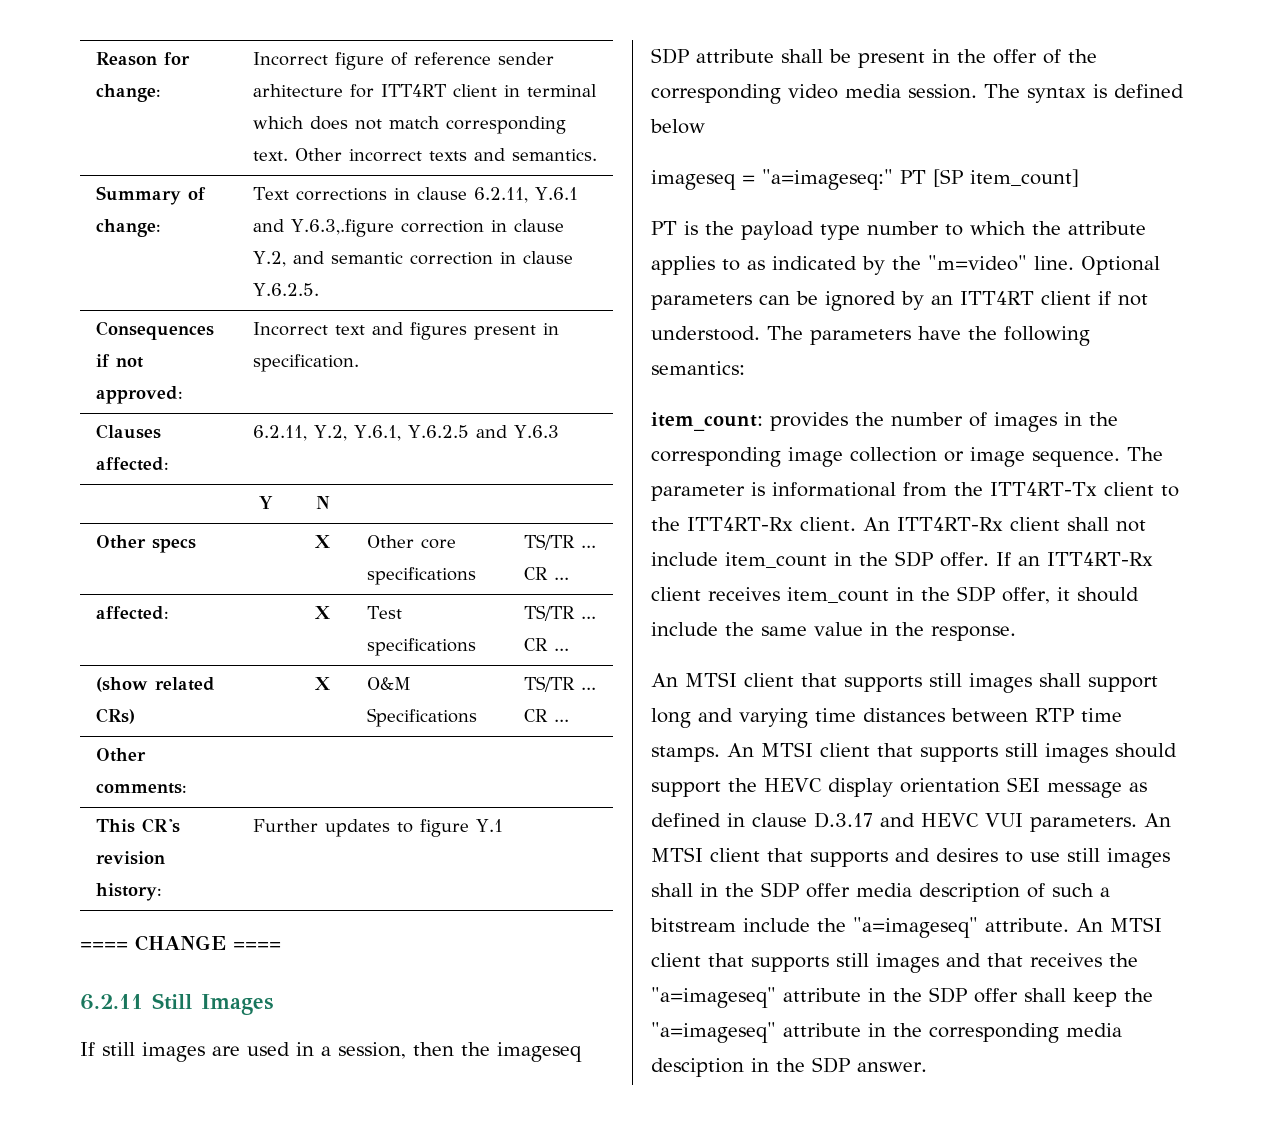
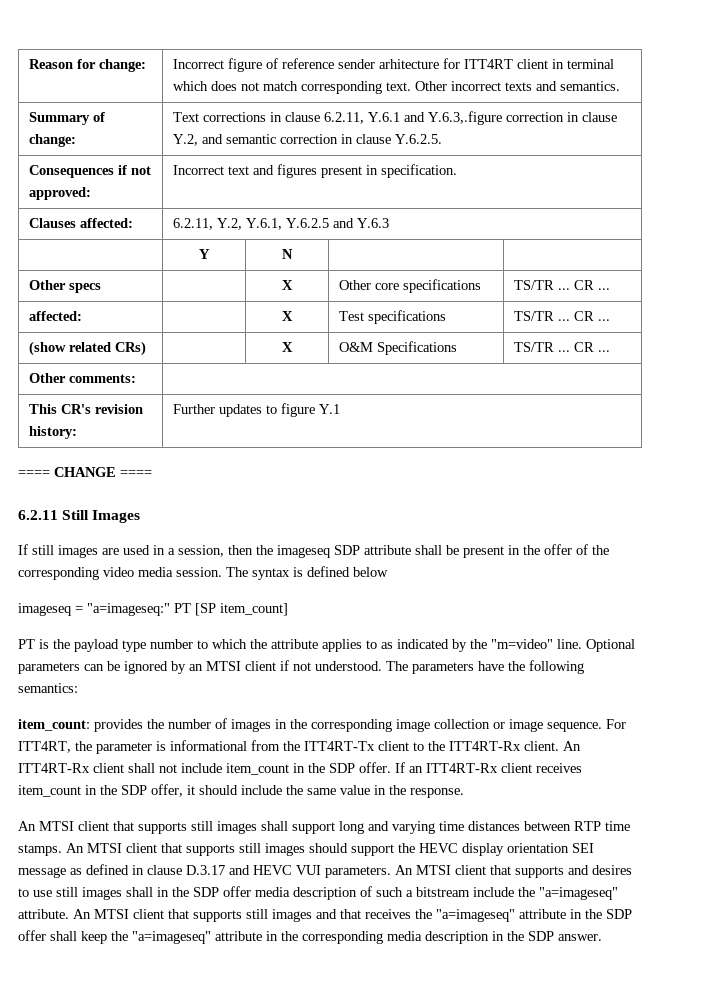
[960,291,1034,305] ITT4RT -> [206,661,241,671] MTSI
[1127,447,1163,461] The -> [606,719,626,729] [18,741,92,753] For ITT4RT, the
[651,1058,744,1077] desciption -> [425,931,489,944] description

